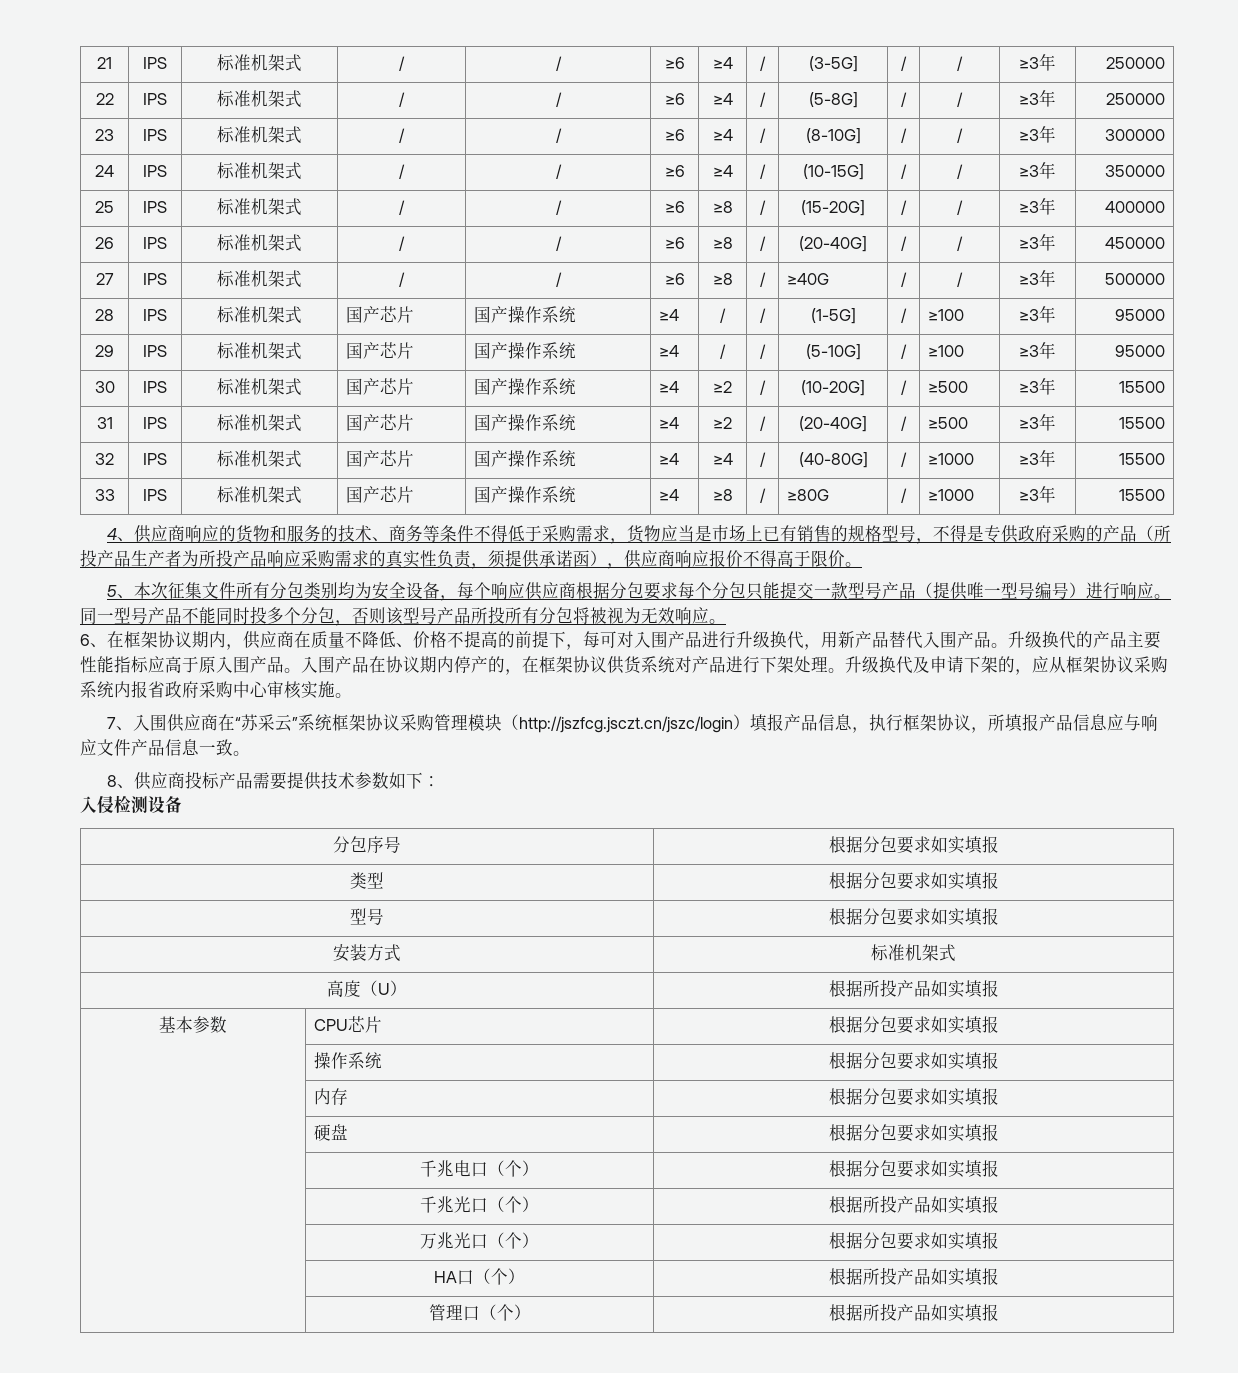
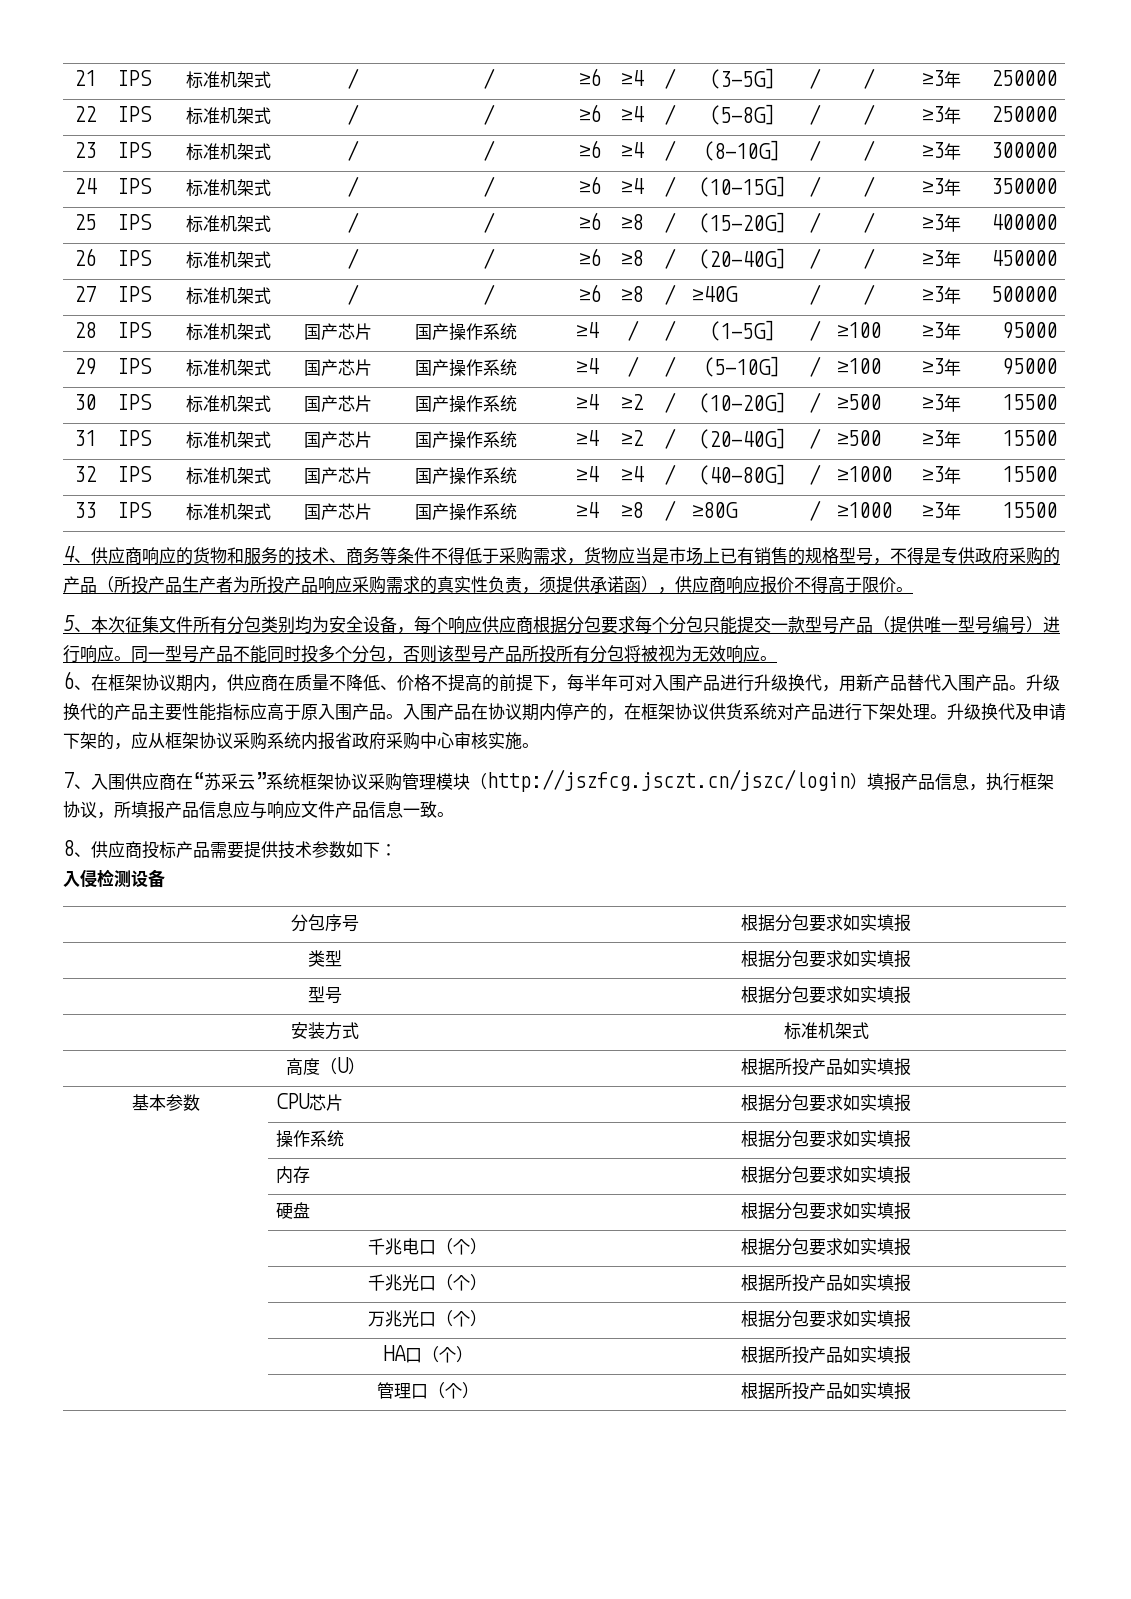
(600, 639) none -> [584,674,618,691] 半年

